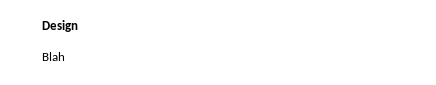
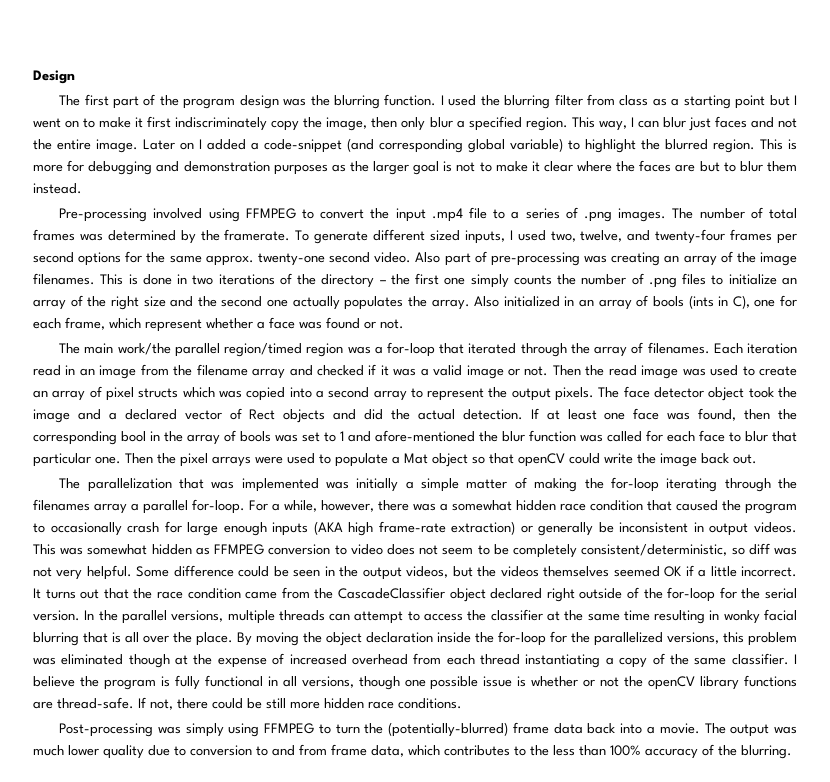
[42,52,65,61] Blah -> [59,94,797,109] [33,116,797,131] [33,138,797,153] [33,160,798,175] [33,183,82,194] [59,207,798,222] [33,229,798,244] [33,251,797,266] [33,273,797,288] [33,295,797,310] [33,317,404,332] [59,342,797,357] [33,364,798,379] [33,386,798,401] [33,408,798,423] [33,430,797,445] [33,453,757,467] [59,477,798,492] [33,499,797,514] [33,521,797,536] [33,543,797,558] [33,565,798,580] [33,587,798,602] [33,609,797,624] [33,631,797,646] [33,653,797,668] [33,675,798,690] [33,697,462,710] [59,722,798,737] [33,744,792,759] The first part of the program design was the blurring function. I used the blurring filter from class as a starting point but I went on to make it first indiscriminately copy the image, then only blur a specified region. This way, I can blur just faces and not the entire image. Later on I added a code-snippet (and corresponding global variable) to highlight the blurred region. This is more for debugging and demonstration purposes as the larger goal is not to make it clear where the faces are but to blur them instead. // Pre-processing involved using FFMPEG to convert the input .mp4 file to a series of .png images. The number of total frames was determined by the framerate. To generate different sized inputs, I used two, twelve, and twenty-four frames per second options for the same approx. twenty-one second video. Also part of pre-processing was creating an array of the image filenames. This is done in two iterations of the directory – the first one simply counts the number of .png files to initialize an array of the right size and the second one actually populates the array. Also initialized in an array of bools (ints in C), one for each frame, which represent whether a face was found or not. // The main work/the parallel region/timed region was a for-loop that iterated through the array of filenames. Each iteration read in an image from the filename array and checked if it was a valid image or not. Then the read image was used to create an array of pixel structs which was copied into a second array to represent the output pixels. The face detector object took the image and a declared vector of Rect objects and did the actual detection. If at least one face was found, then the corresponding bool in the array of bools was set to 1 and afore-mentioned the blur function was called for each face to blur that particular one. Then the pixel arrays were used to populate a Mat object so that openCV could write the image back out. // The parallelization that was implemented was initially a simple matter of making the for-loop iterating through the filenames array a parallel for-loop. For a while, however, there was a somewhat hidden race condition that caused the program to occasionally crash for large enough inputs (AKA high frame-rate extraction) or generally be inconsistent in output videos. This was somewhat hidden as FFMPEG conversion to video does not seem to be completely consistent/deterministic, so diff was not very helpful. Some difference could be seen in the output videos, but the videos themselves seemed OK if a little incorrect. It turns out that the race condition came from the CascadeClassifier object declared right outside of the for-loop for the serial version. In the parallel versions, multiple threads can attempt to access the classifier at the same time resulting in wonky facial blurring that is all over the place. By moving the object declaration inside the for-loop for the parallelized versions, this problem was eliminated though at the expense of increased overhead from each thread instantiating a copy of the same classifier. I believe the program is fully functional in all versions, though one possible issue is whether or not the openCV library functions are thread-safe. If not, there could be still more hidden race conditions. // Post-processing was simply using FFMPEG to turn the (potentially-blurred) frame data back into a movie. The output was much lower quality due to conversion to and from frame data, which contributes to the less than 100% accuracy of the blurring.

